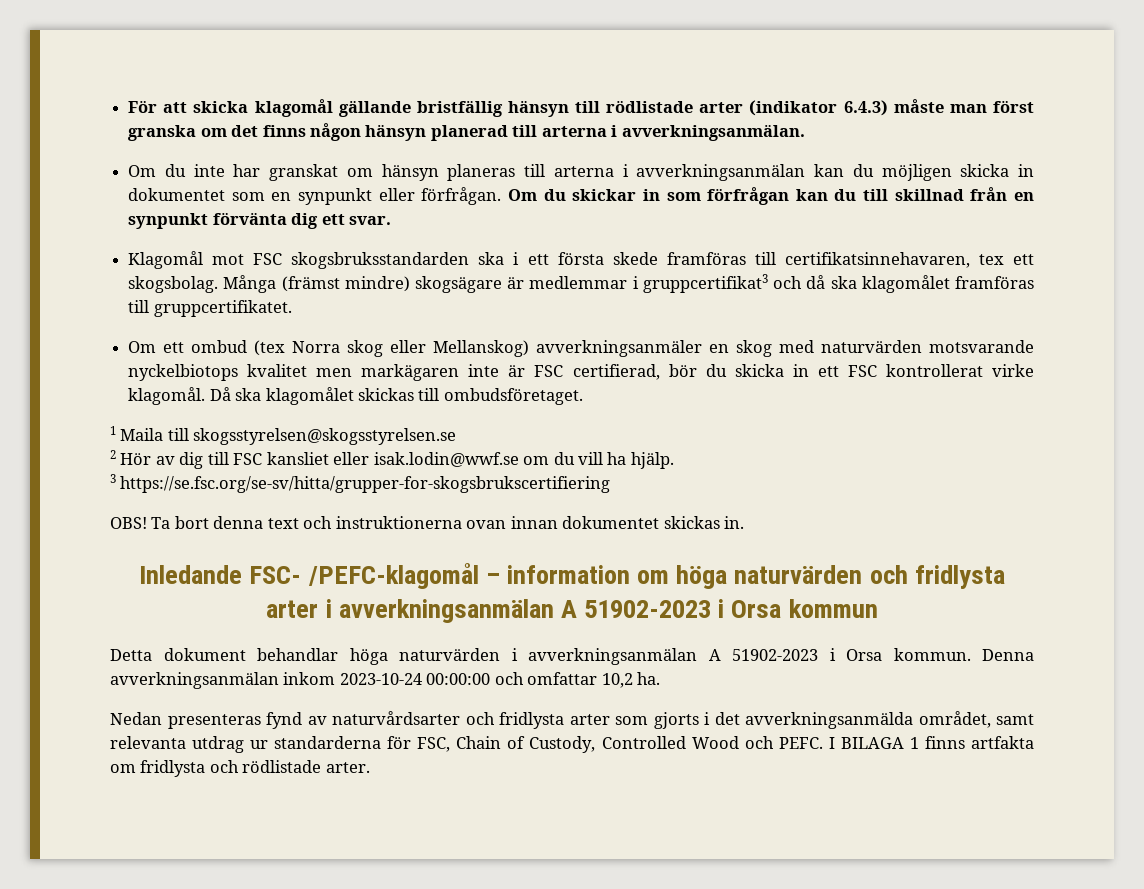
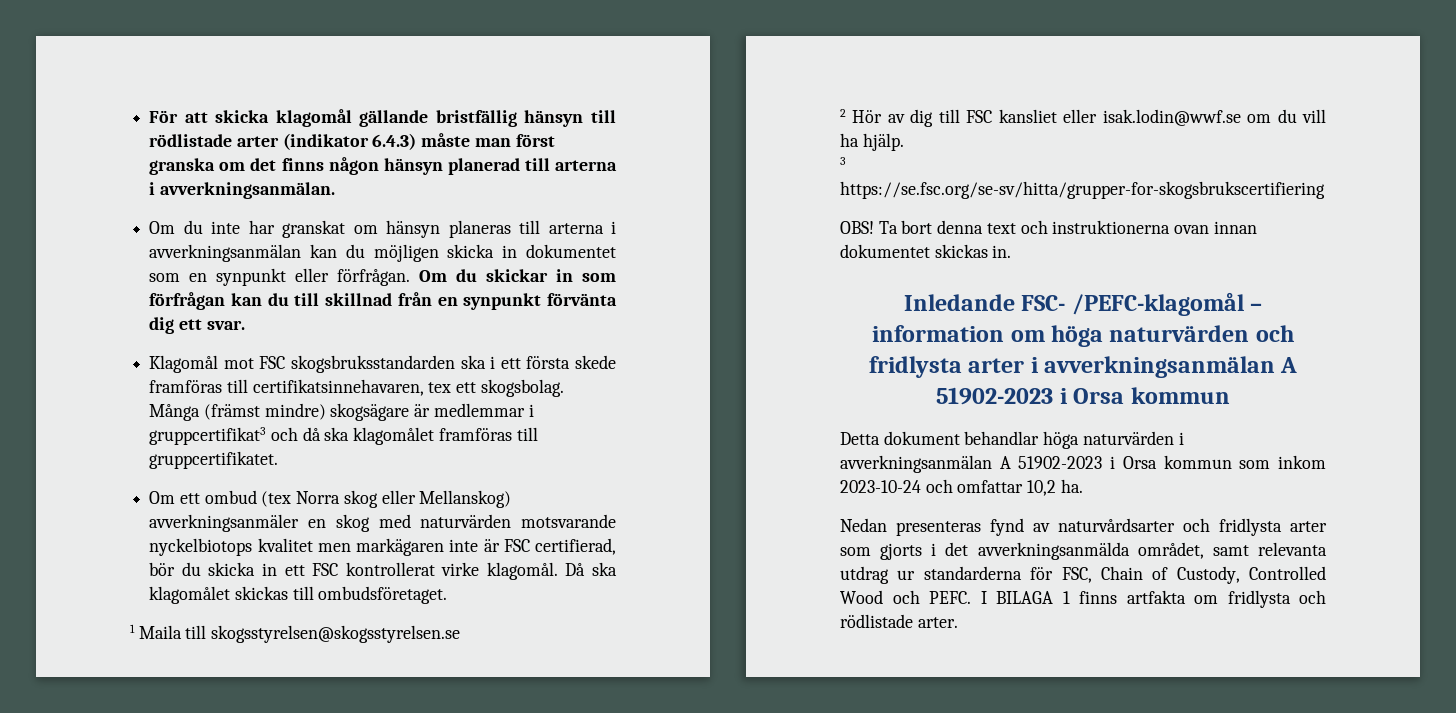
[893,648,1034,661] [110,672,279,689] kommun. Denna avverkningsanmälan -> [1163,455,1271,469] kommun som
[426,673,491,685] 00:00:00 -> (921, 486) none

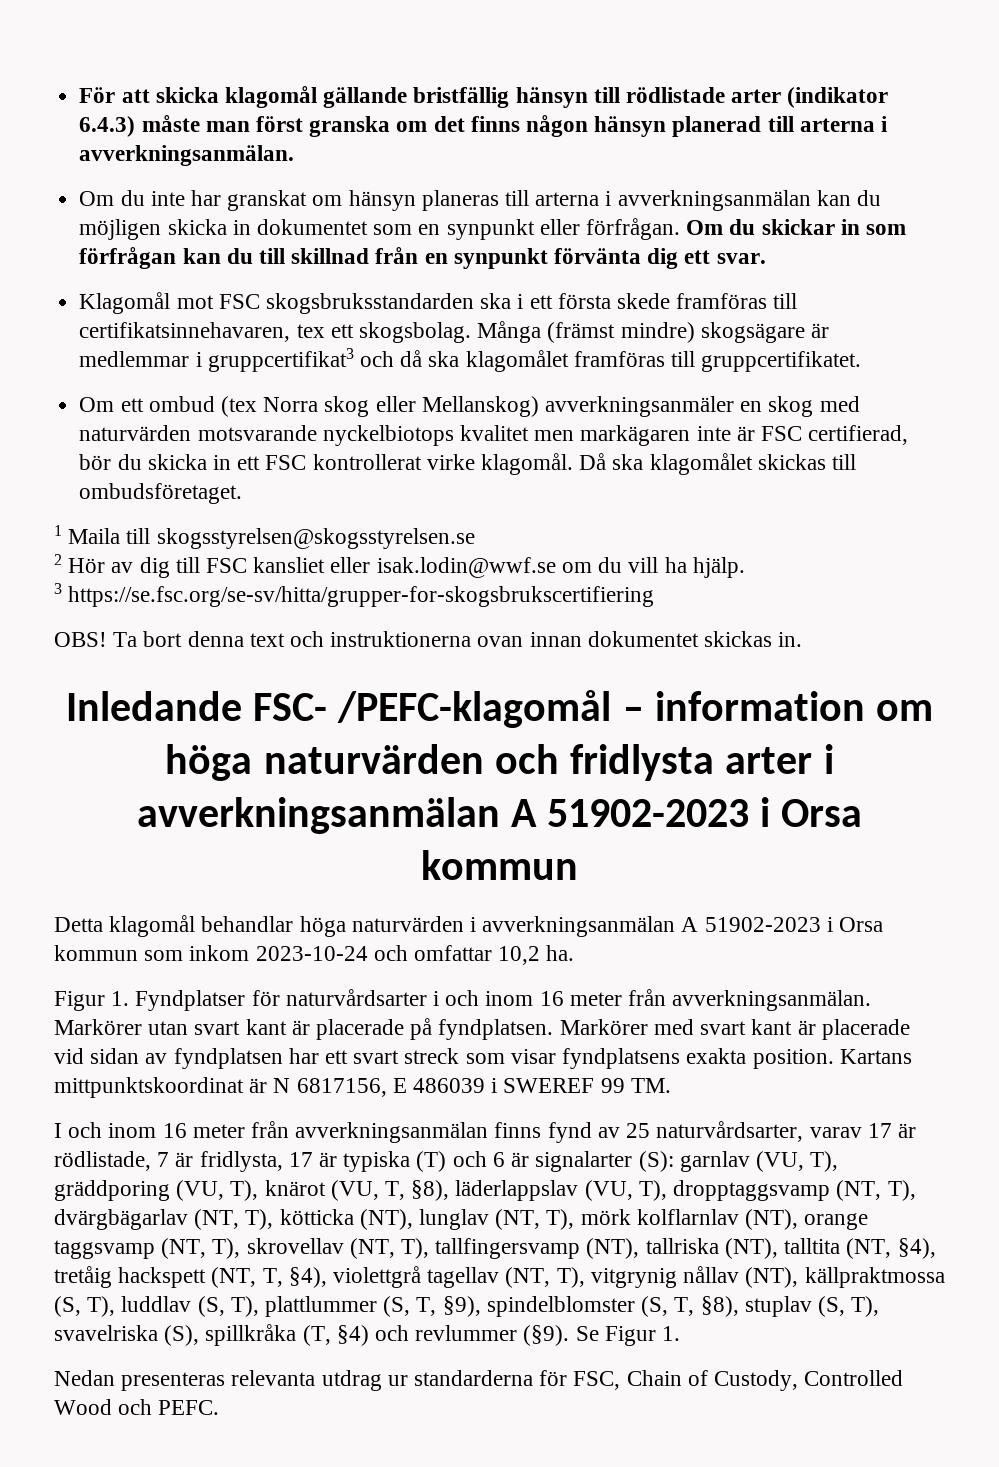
[883,431,960,445] dokument -> [109,915,196,937] klagomål
[840,518,1327,536] [840,542,1249,560] Nedan presenteras fynd av naturvårdsarter och fridlysta arter som gjorts i det avverkningsanmälda området, samt -> [54,989,872,1011] [54,1018,910,1040] [54,1048,912,1069] [54,1077,671,1098] [54,1121,916,1143] [54,1151,839,1172] [54,1180,916,1201] [54,1209,869,1230] [54,1238,936,1259] [54,1266,945,1288] [54,1296,880,1317] [54,1324,681,1346] [54,1370,226,1391] Figur 1. Fyndplatser för naturvårdsarter i och inom 16 meter från avverkningsanmälan. Markörer utan svart kant är placerade på fyndplatsen. Markörer med svart kant är placerade vid sidan av fyndplatsen har ett svart streck som visar fyndplatsens exakta position. Kartans mittpunktskoordinat är N 6817156, E 486039 i SWEREF 99 TM. // I och inom 16 meter från avverkningsanmälan finns fynd av 25 naturvårdsarter, varav 17 är rödlistade, 7 är fridlysta, 17 är typiska (T) och 6 är signalarter (S): garnlav (VU, T), gräddporing (VU, T), knärot (VU, T, §8), läderlappslav (VU, T), dropptaggsvamp (NT, T), dvärgbägarlav (NT, T), kötticka (NT), lunglav (NT, T), mörk kolflarnlav (NT), orange taggsvamp (NT, T), skrovellav (NT, T), tallfingersvamp (NT), tallriska (NT), talltita (NT, §4), tretåig hackspett (NT, T, §4), violettgrå tagellav (NT, T), vitgrynig nållav (NT), källpraktmossa (S, T), luddlav (S, T), plattlummer (S, T, §9), spindelblomster (S, T, §8), stuplav (S, T), svavelriska (S), spillkråka (T, §4) och revlummer (§9). Se Figur 1. // Nedan presenteras
[980,590,1326,608] [840,614,958,628] I BILAGA 1 finns artfakta om fridlysta och rödlistade arter. -> (220, 1407) none

